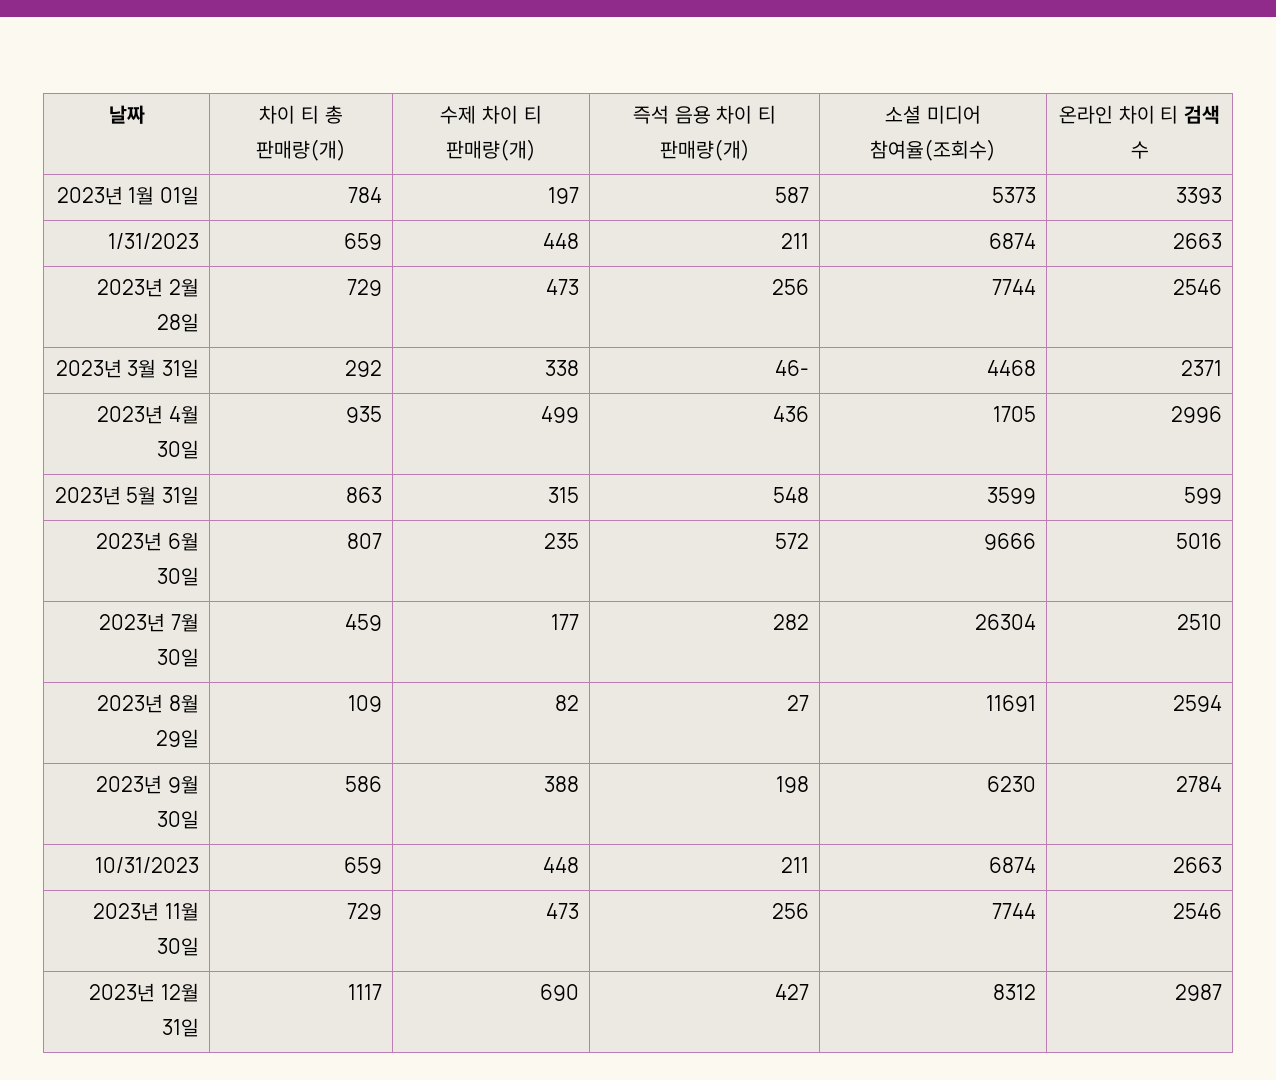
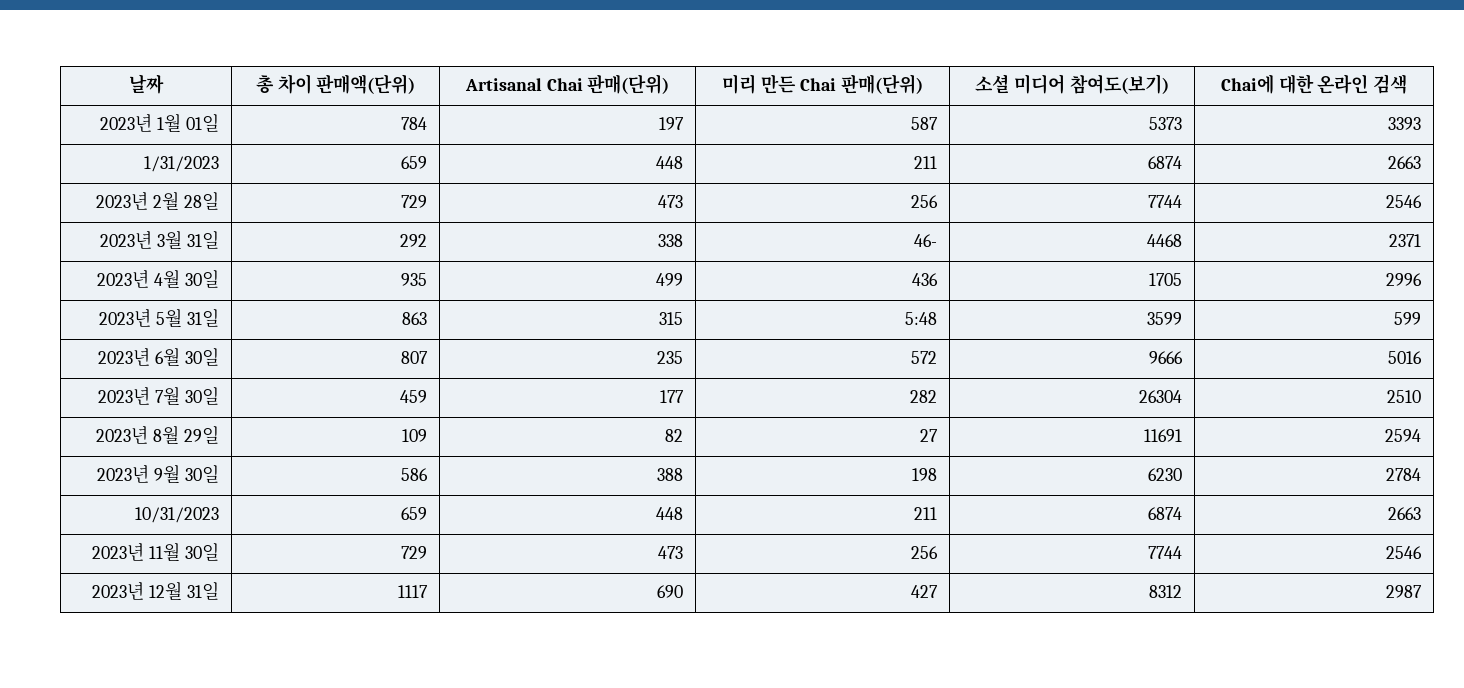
[259,105,343,124] [256,139,346,161] [440,105,542,124] [446,139,536,161] [633,105,776,124] [659,139,750,161] [885,105,981,124] [870,139,997,161] [1059,105,1179,124] 차이 티 총 판매량(개) | 수제 차이 티 판매량(개) | 즉석 음용 차이 티 판매량(개) | 소셜 미디어 참여율(조회수) | 온라인 차이 티 -> [255,74,416,94] [464,74,670,94] [722,74,923,94] [975,74,1169,94] [1220,74,1369,94] 총 차이 판매액(단위) | Artisanal Chai 판매(단위) | 미리 만든 Chai 판매(단위) | 소셜 미디어 참여도(보기) | Chai에 대한 온라인
[1130,141,1149,159] 수 -> (1408, 84) none
[772,487,809,503] 548 -> [905,312,938,325] 5:48

